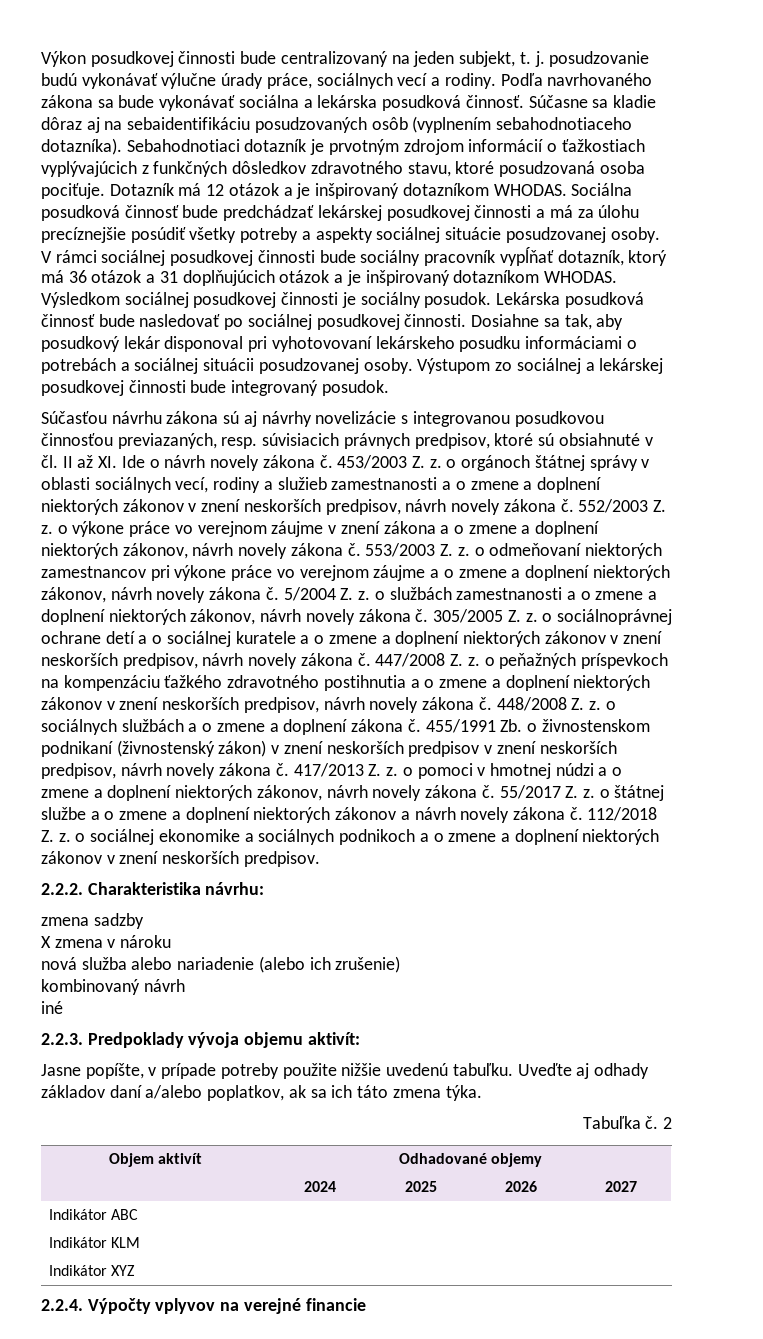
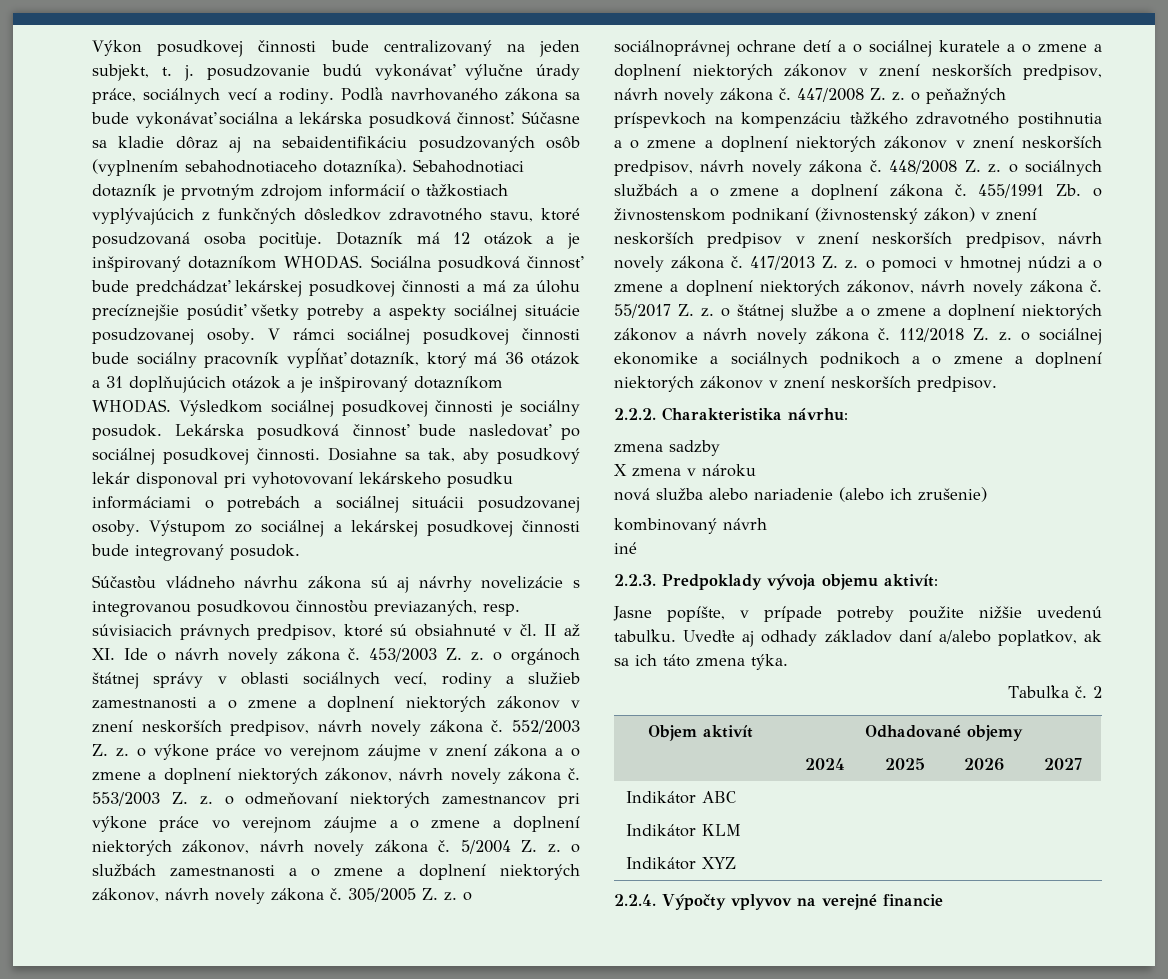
(107, 417) none -> [165,576,235,589] vládneho

